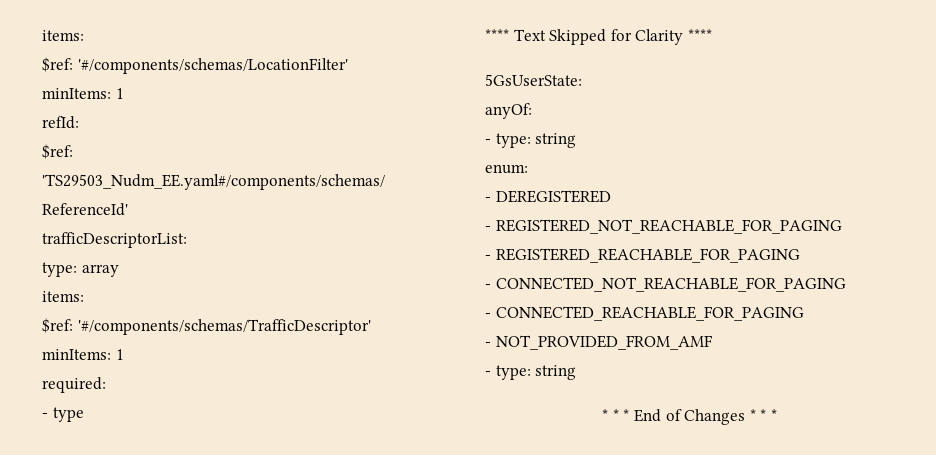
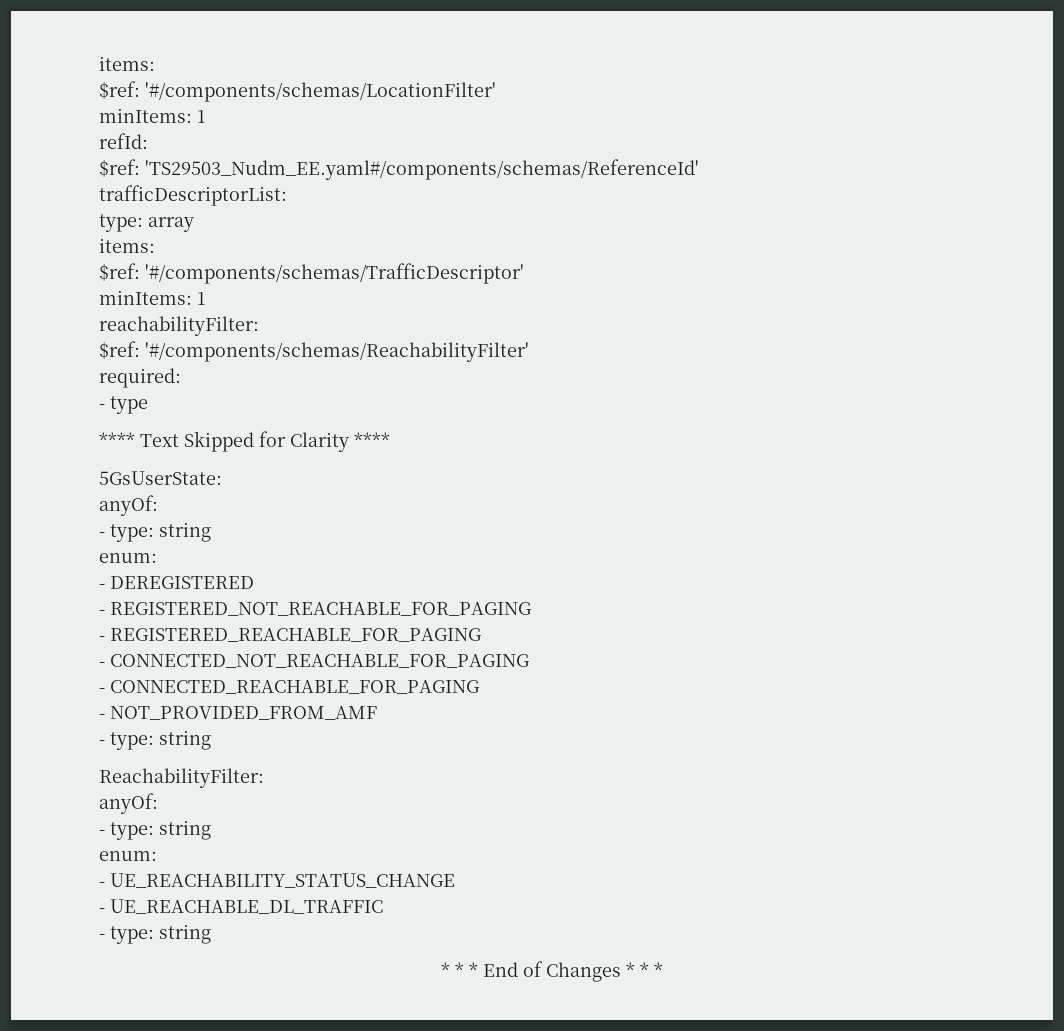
(124, 354) none -> [99,316,259,336] [99,341,529,362] // reachabilityFilter: // $ref: '#/components/schemas/ReachabilityFilter'
(577, 372) none -> [99,768,264,788] [99,793,158,814] [99,820,211,840] [99,851,157,861] [99,873,455,888] [99,899,383,914] [99,924,211,944] // ReachabilityFilter: // anyOf: // - type: string // enum: // - UE_REACHABILITY_STATUS_CHANGE // - UE_REACHABLE_DL_TRAFFIC // - type: string

